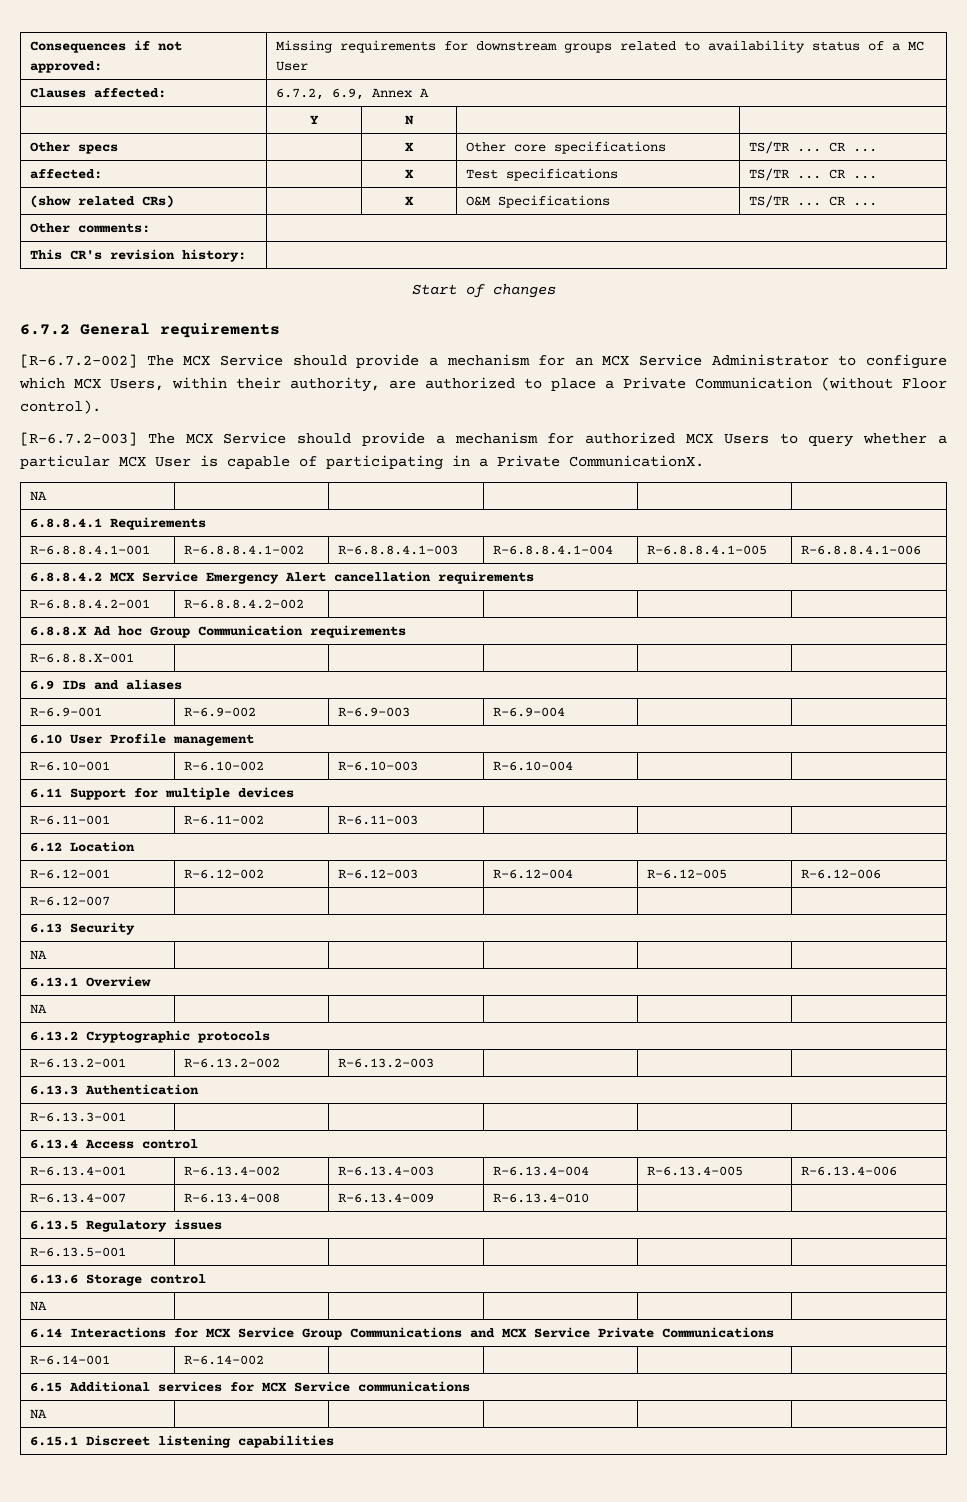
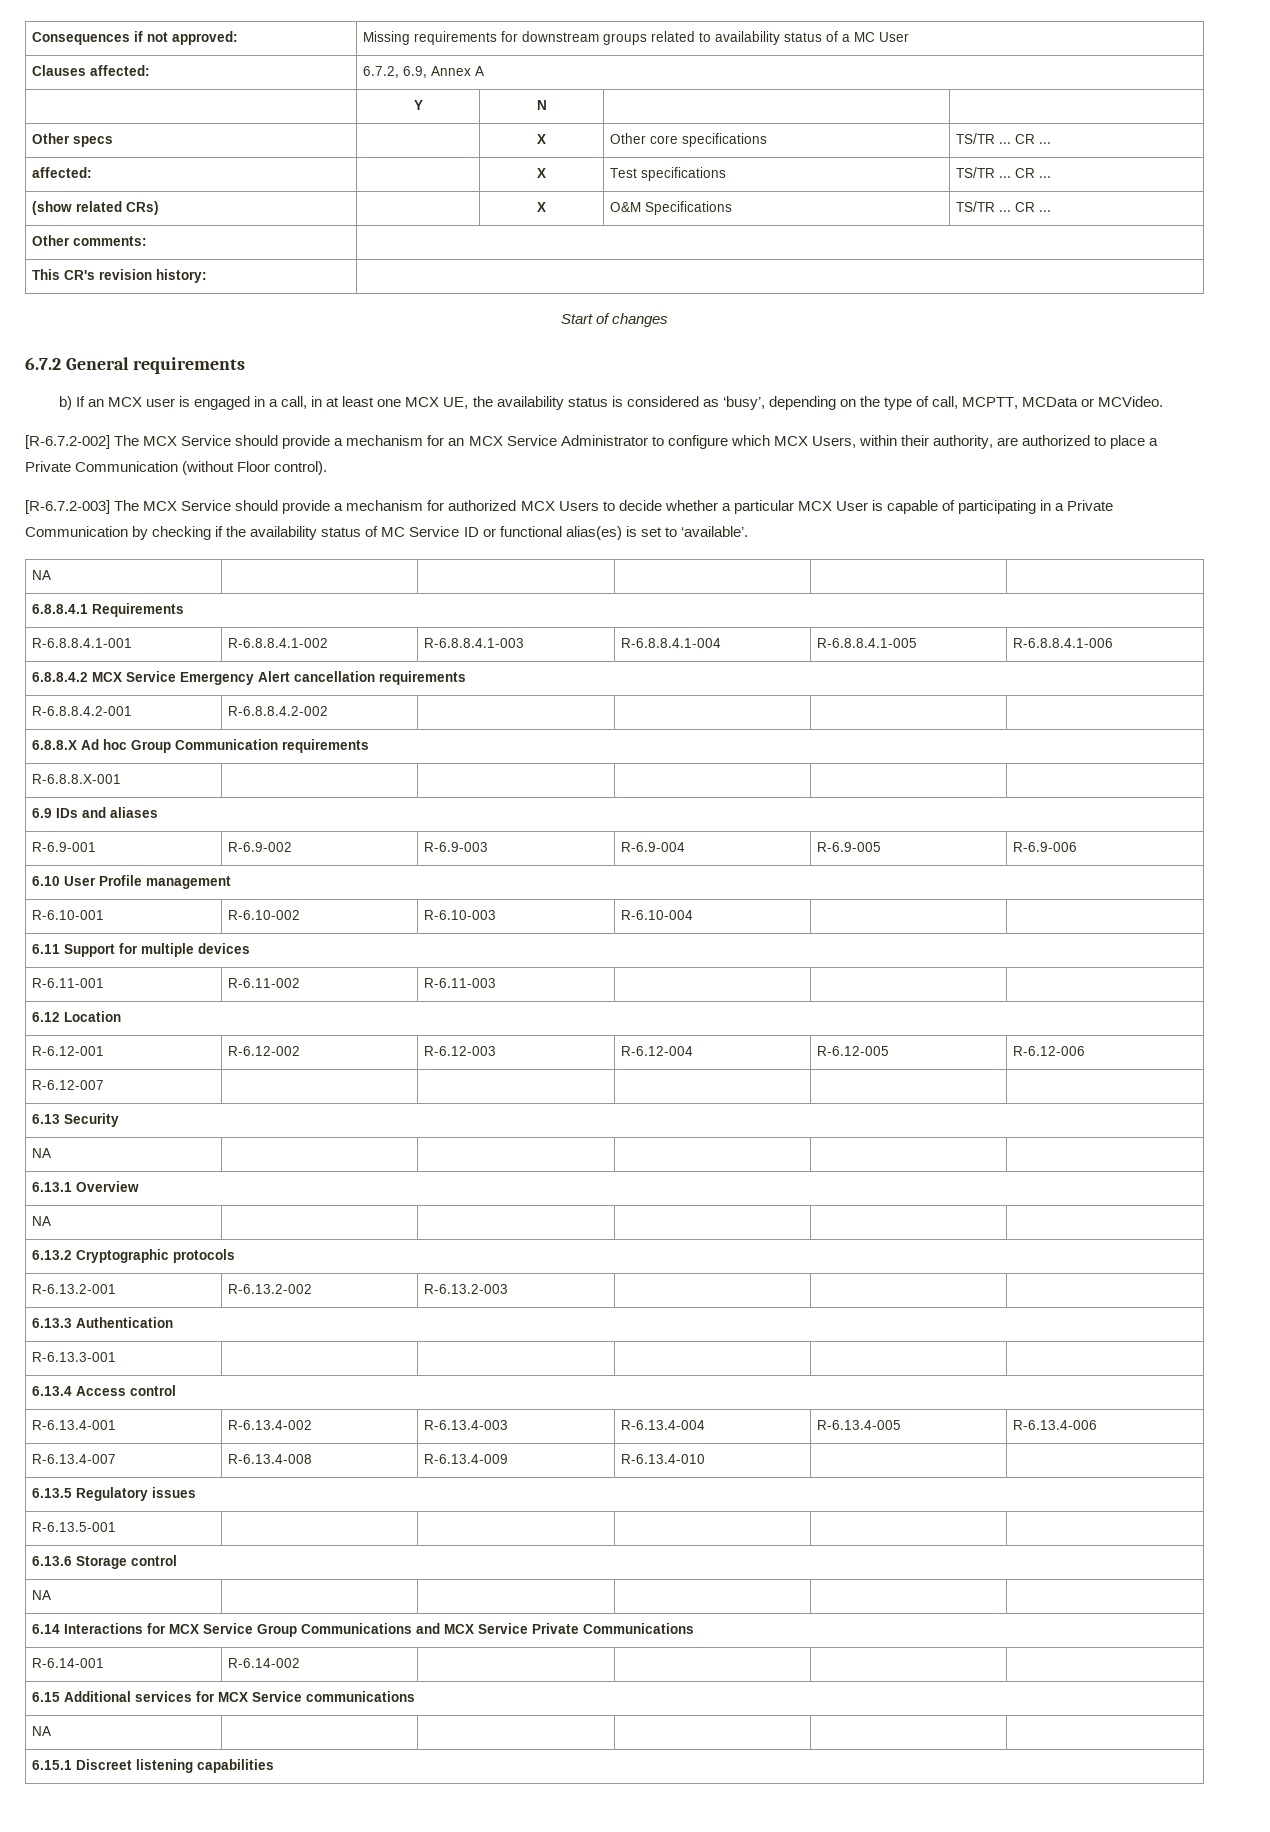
(280, 330) none -> [58,396,1164,410] // b) If an MCX user is engaged in a call, in at least one MCX UE, the availability status is considered as ‘busy’, depending on the type of call, MCPTT, MCData or MCVideo.
[808,435,854,447] query -> [618,500,662,511] decide
[569,455,704,467] CommunicationX. -> [25,526,748,540] Communication by checking if the availability status of MC Service ID or functional alias(es) is set to ‘available’.
(565, 712) | -> [816,842,881,852] [1012,842,1077,852] R-6.9-005 | R-6.9-006

